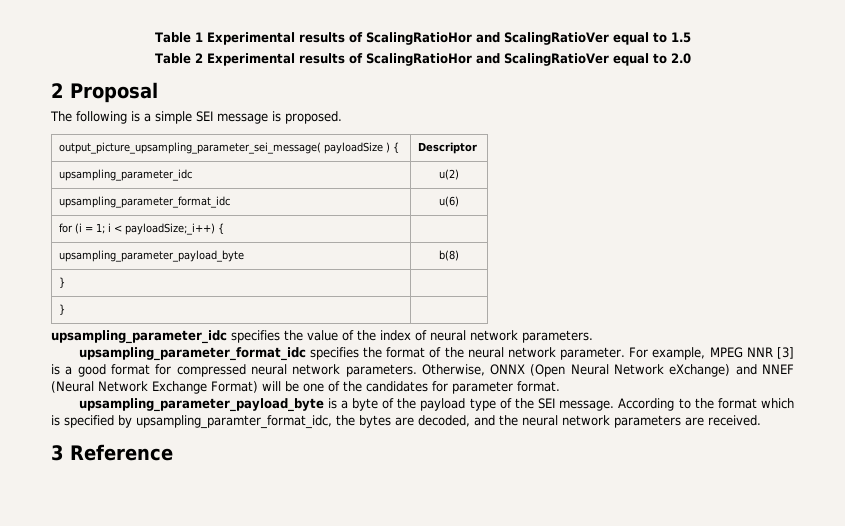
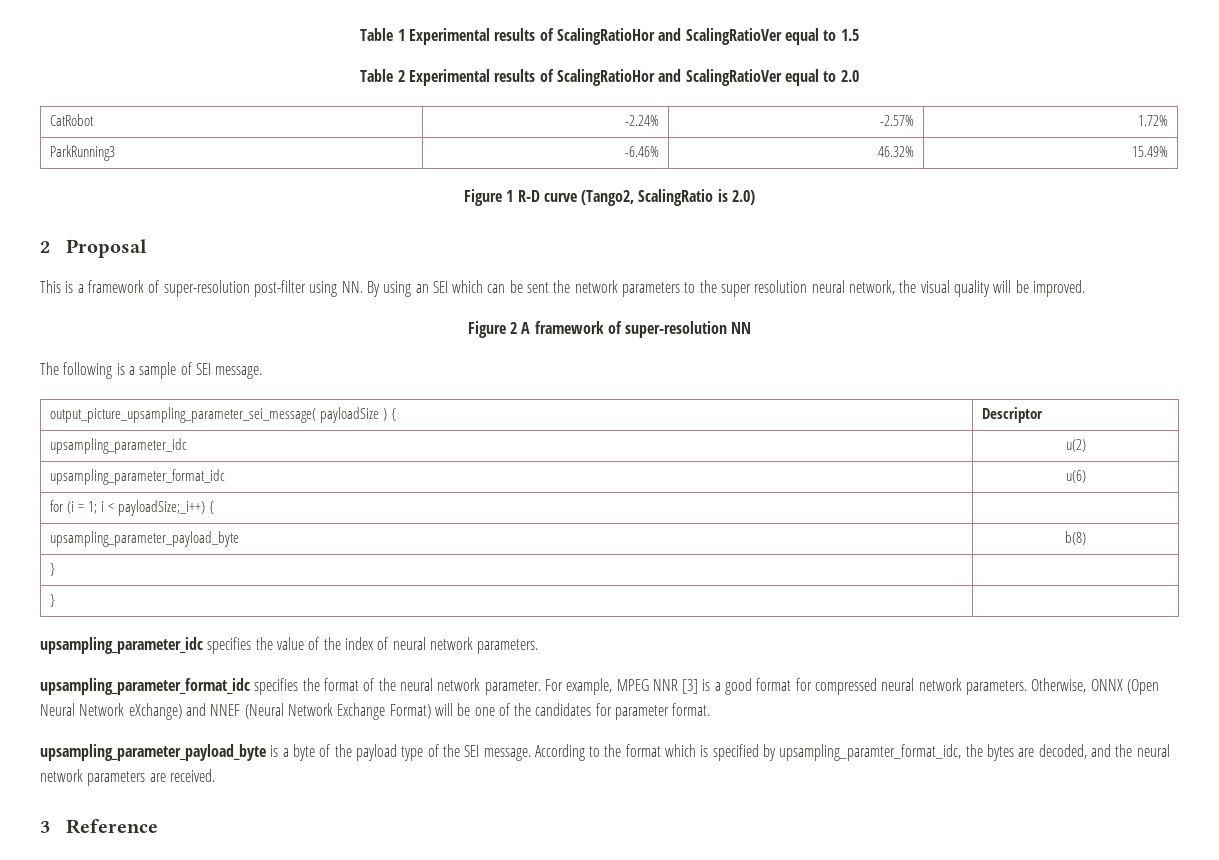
[51,82,159,103] // 2 Proposal -> [50,114,95,126] [624,115,659,126] [879,115,914,126] [1137,115,1168,126] [50,145,116,161] [624,146,659,157] [877,146,914,157] [1131,146,1168,157] [463,189,756,206] [40,239,148,258] [40,280,1085,297] [467,321,752,338] // CatRobot | -2.24% | -2.57% | 1.72% // ParkRunning3 | -6.46% | 46.32% | 15.49% // Figure 1 R-D curve (Tango2, ScalingRatio is 2.0) // 2 Proposal // This is a framework of super-resolution post-filter using NN. By using an SEI which can be sent the network parameters to the super resolution neural network, the visual quality will be improved. // Figure 2 A framework of super-resolution NN
[155,111,342,124] simple SEI message is proposed. -> [139,362,263,379] sample of SEI message.

